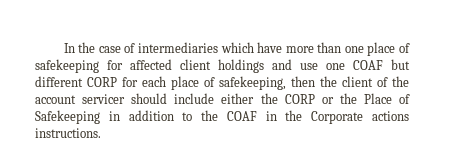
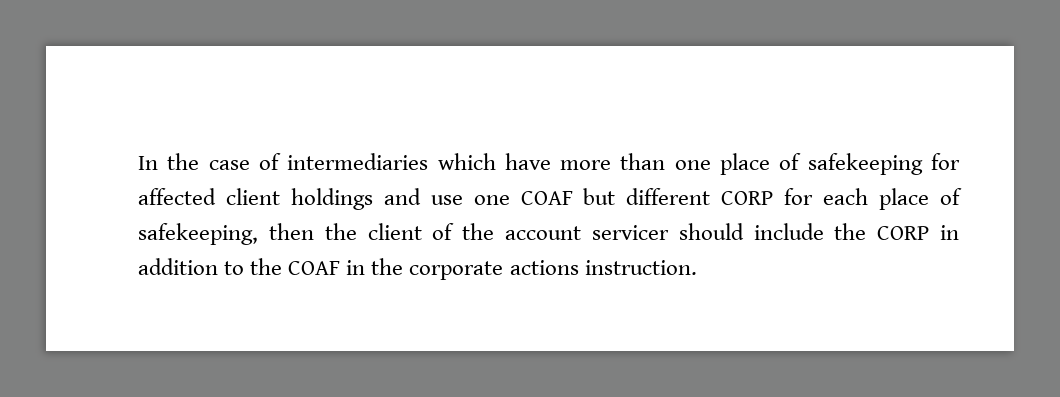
[221,93,255,104] either -> (824, 231) none
[321,93,411,104] [35,110,100,124] or the Place of Safekeeping -> (930, 233) none
[311,111,409,124] [35,128,101,138] Corporate actions instructions. -> [409,260,697,280] corporate actions instruction.

